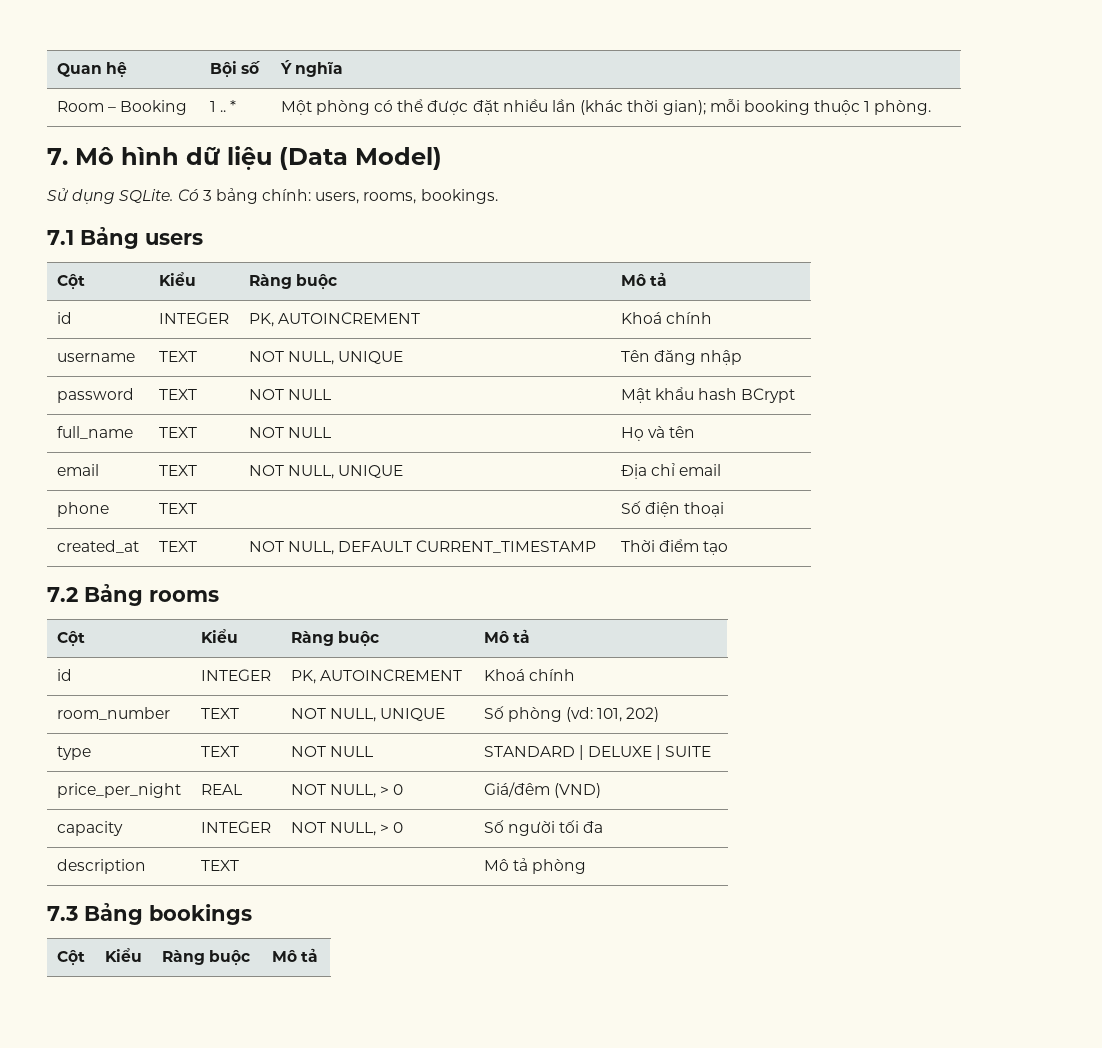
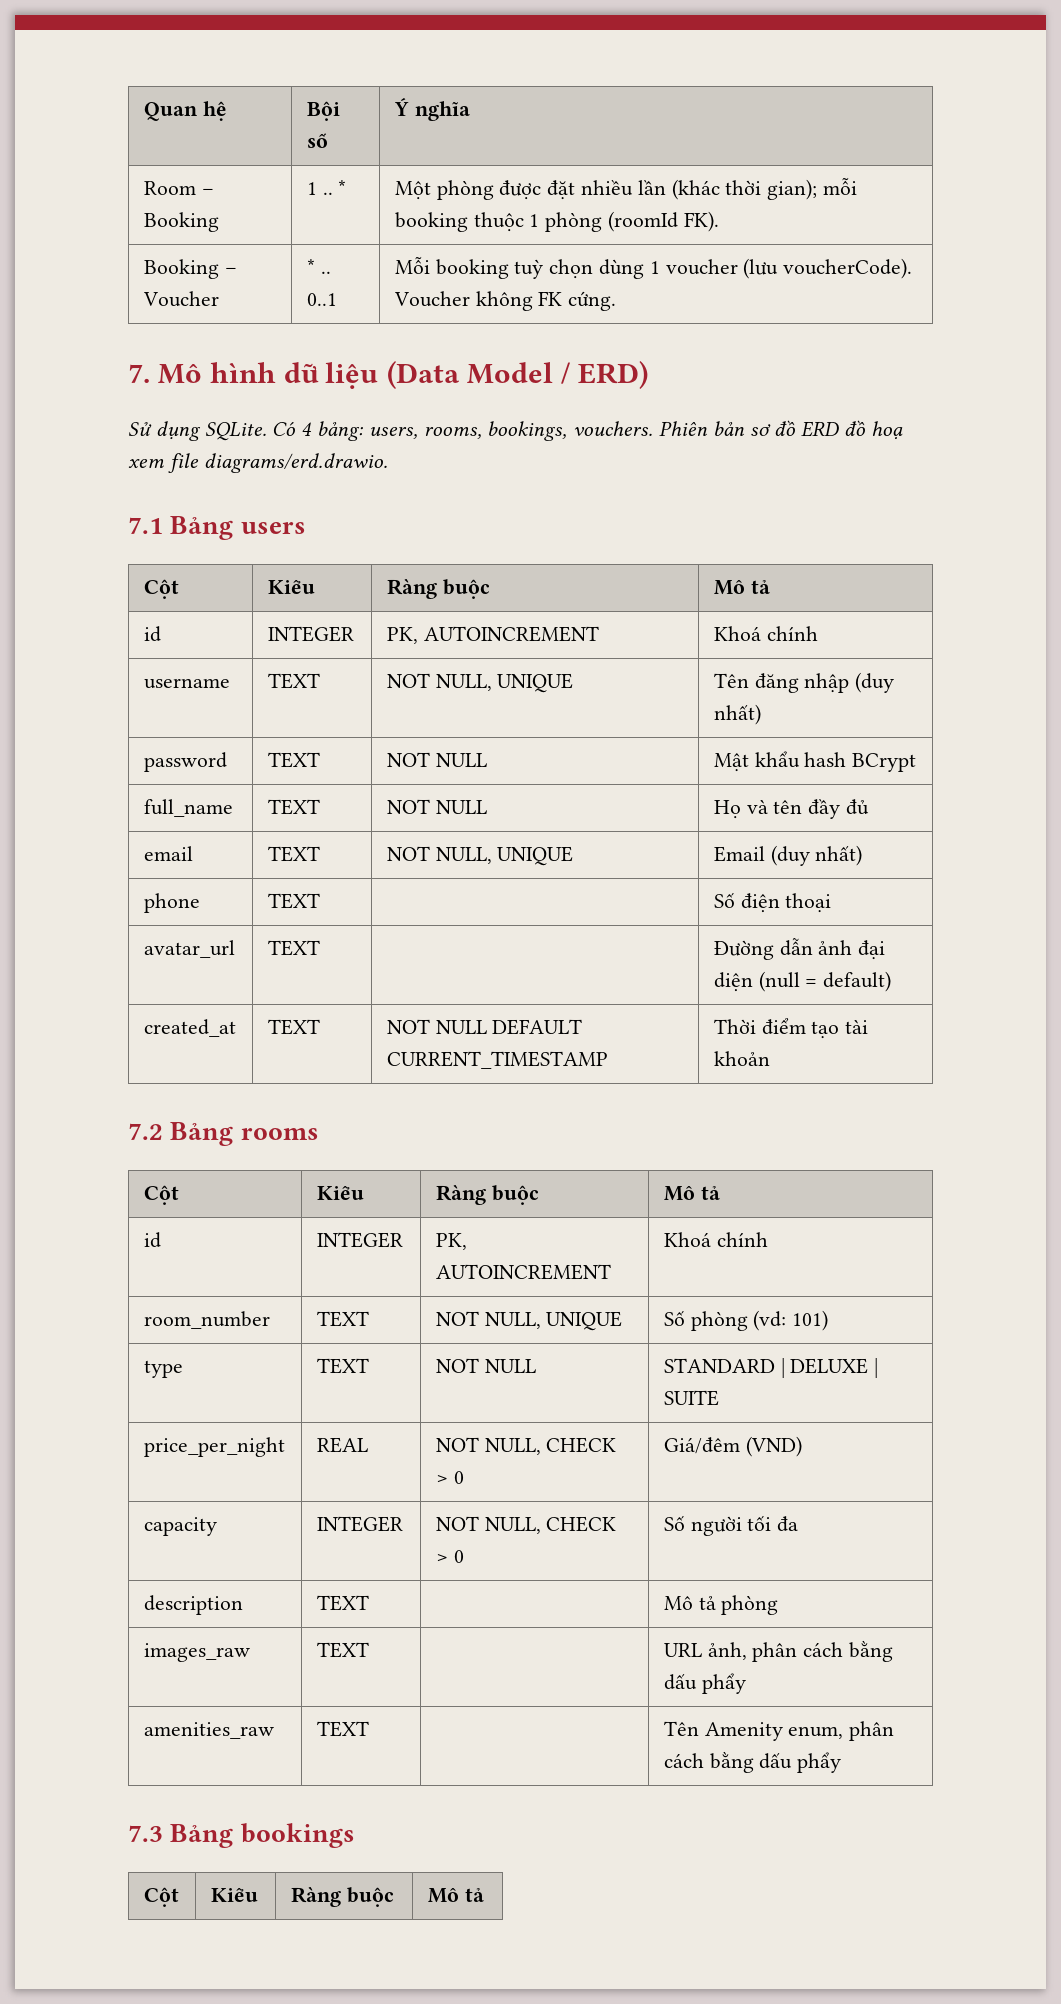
[374,99,424,112] có thể -> (494, 190) none
[874,100,932,115] phòng. -> [545,211,719,232] [143,259,237,279] [142,291,219,307] [306,259,331,274] [306,293,337,306] [394,256,913,279] [393,291,617,311] phòng (roomId FK). // Booking – Voucher | * .. 0..1 | Mỗi booking tuỳ chọn dùng 1 voucher (lưu voucherCode). Voucher không FK cứng.
[355,147,442,170] Model) -> [466,361,648,389] Model / ERD)
[202,188,498,204] 3 bảng chính: users, rooms, bookings. -> [301,420,903,441] [128,453,388,473] 4 bảng: users, rooms, bookings, vouchers. Phiên bản sơ đồ ERD đồ hoạ xem file diagrams/erd.drawio.
(743, 357) none -> [855,672,895,693] [713,704,761,725] (duy nhất)
(696, 432) none -> [808,799,870,819] đầy đủ
[620,463,722,479] Địa chỉ email -> [713,845,863,866] Email (duy nhất)
(725, 509) none -> [143,940,235,958] [267,940,320,956] [713,938,886,960] [713,971,892,992] // avatar_url | TEXT | | Đường dẫn ảnh đại diện (null = default)
[287,541,334,555] NULL, -> [435,1020,487,1034] NULL
(729, 548) none -> [845,1019,869,1034] [713,1051,770,1066] tài khoản
[597,707,660,722] 101, 202) -> [792,1310,829,1331] 101)
(376, 791) none -> [546,1437,617,1453] CHECK
(376, 829) none -> [546,1516,617,1532] CHECK
(587, 866) none -> [143,1643,250,1662] [316,1642,369,1658] [663,1640,894,1662] [663,1673,746,1694] [143,1722,274,1739] [316,1721,369,1737] [663,1721,895,1741] [663,1751,842,1773] // images_raw | TEXT | | URL ảnh, phân cách bằng dấu phẩy // amenities_raw | TEXT | | Tên Amenity enum, phân cách bằng dấu phẩy

